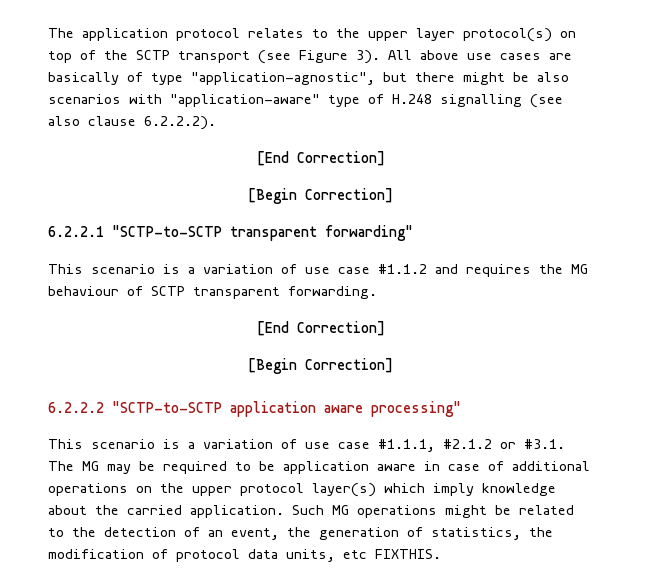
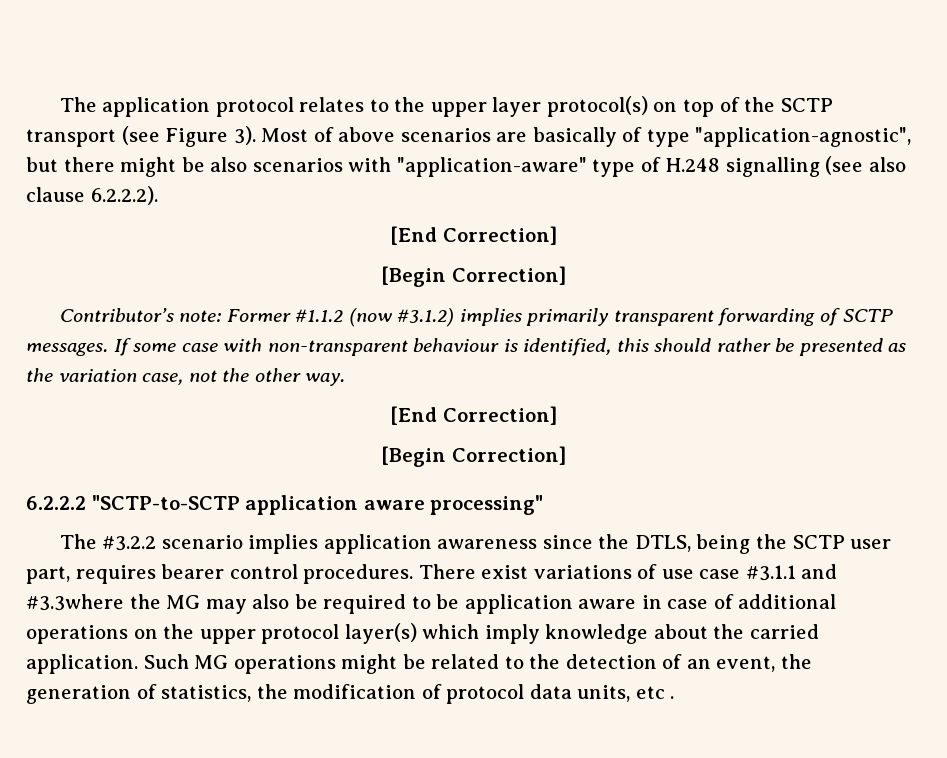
[388,50,541,60] All above use cases -> [261,127,491,142] Most of above scenarios
[48,225,413,241] [48,264,588,277] [48,286,377,299] 6.2.2.1 "SCTP-to-SCTP transparent forwarding" // This scenario is a variation of use case #1.1.2 and requires the MG behaviour of SCTP transparent forwarding. -> [59,308,893,327] [26,338,907,356] [26,368,346,386] Contributor’s note: Former #1.1.2 (now #3.1.2) implies primarily transparent forwarding of SCTP messages. If some case with non-transparent behaviour is identified, this should rather be presented as the variation case, not the other way.
[48,439,565,452] [48,461,74,471] This scenario is a variation of use case #1.1.1, #2.1.2 or #3.1. The -> [59,534,892,554] [26,564,838,584] [26,594,161,611] The #3.2.2 scenario implies application awareness since the DTLS, being the SCTP user part, requires bearer control procedures. There exist variations of use case #3.1.1 and #3.3where the
(131, 469) none -> [252,594,290,609] also
[375,549,441,559] FIXTHIS. -> [670,696,675,699] .

